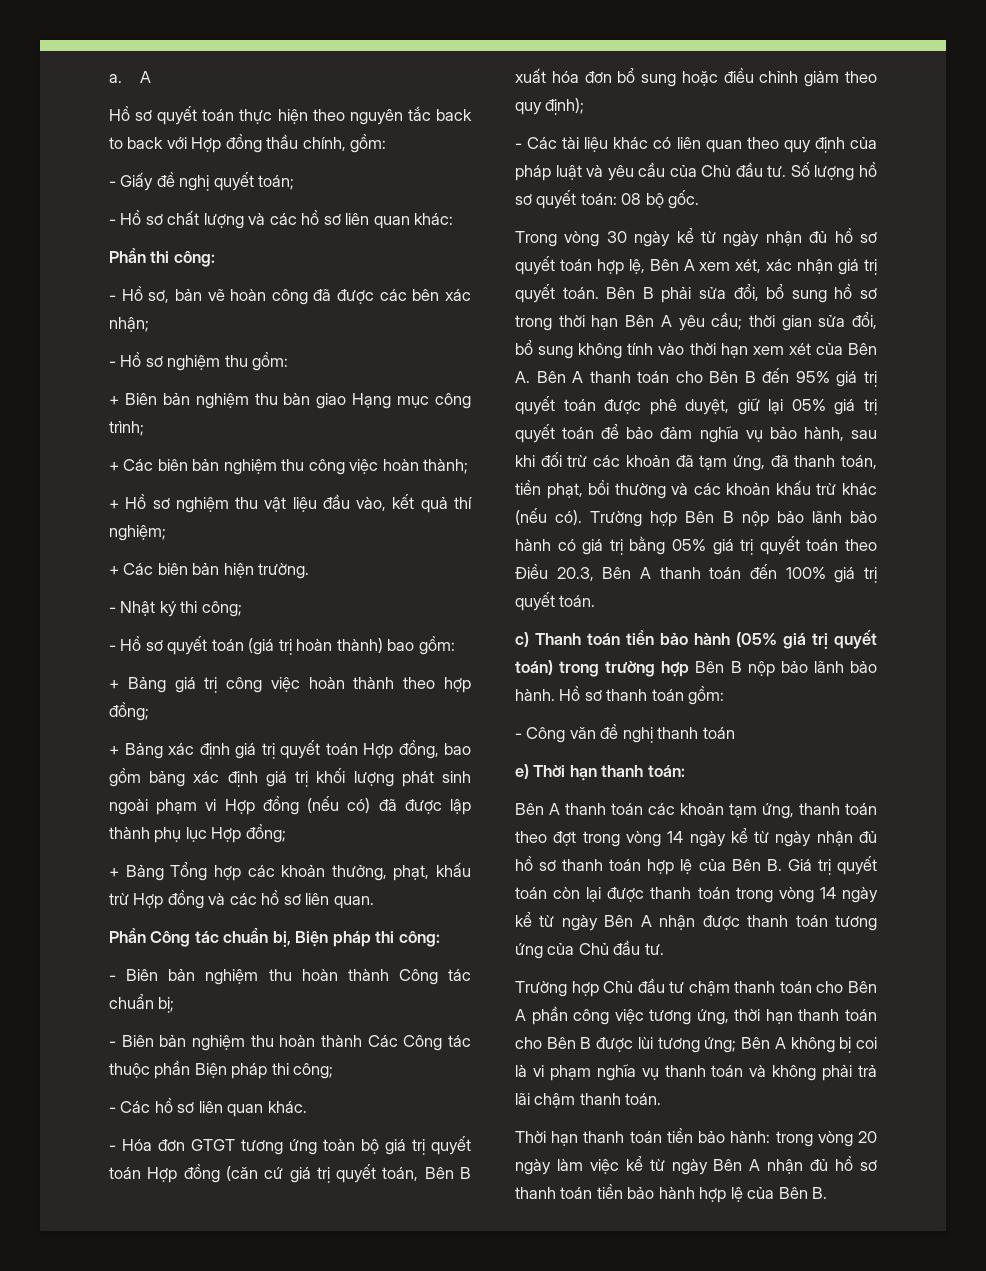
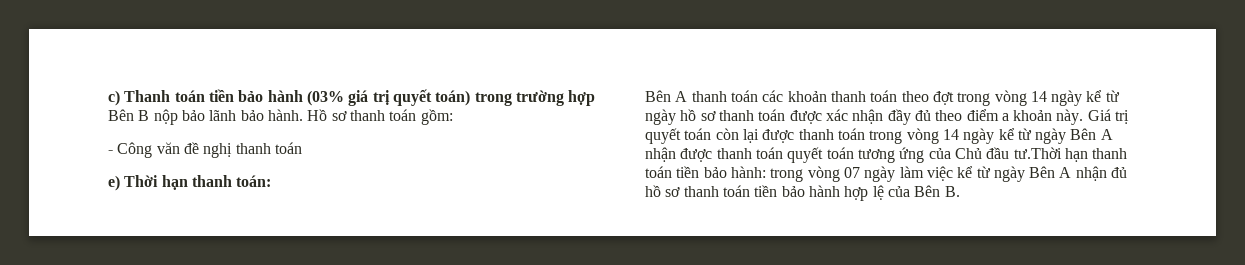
[109,71,151,83] [109,106,472,125] [109,134,387,153] [109,172,295,191] [109,210,454,229] [109,248,215,267] [109,286,471,305] [109,317,149,332] [109,352,289,371] [109,393,472,409] [109,421,144,436] [109,459,469,475] [109,494,472,513] [109,525,166,541] [109,563,310,579] [109,601,242,617] [109,636,455,655] [109,677,471,693] [109,702,149,721] [109,740,471,759] [109,768,472,787] [109,796,472,815] [109,824,286,843] [109,862,471,881] [109,890,374,909] [109,928,440,947] [109,969,471,985] [109,994,175,1013] [109,1035,471,1051] [109,1060,334,1079] [109,1098,307,1117] [109,1136,471,1155] [109,1164,472,1183] [515,68,877,87] [515,98,585,115] [515,137,877,153] [515,162,877,181] [515,190,700,209] [515,228,877,247] [515,256,877,275] [515,284,877,303] [515,312,877,331] [515,340,877,359] [515,368,877,387] [515,396,877,415] [515,424,877,443] [515,452,877,471] [515,480,877,499] [515,508,877,527] [515,536,877,555] [515,564,877,583] [515,592,596,611] a. A // Hồ sơ quyết toán thực hiện theo nguyên tắc back to back với Hợp đồng thầu chính, gồm: // - Giấy đề nghị quyết toán; // - Hồ sơ chất lượng và các hồ sơ liên quan khác: // Phần thi công: // - Hồ sơ, bản vẽ hoàn công đã được các bên xác nhận; // - Hồ sơ nghiệm thu gồm: // + Biên bản nghiệm thu bàn giao Hạng mục công trình; // + Các biên bản nghiệm thu công việc hoàn thành; // + Hồ sơ nghiệm thu vật liệu đầu vào, kết quả thí nghiệm; // + Các biên bản hiện trường. // - Nhật ký thi công; // - Hồ sơ quyết toán (giá trị hoàn thành) bao gồm: // + Bảng giá trị công việc hoàn thành theo hợp đồng; // + Bảng xác định giá trị quyết toán Hợp đồng, bao gồm bảng xác định giá trị khối lượng phát sinh ngoài phạm vi Hợp đồng (nếu có) đã được lập thành phụ lục Hợp đồng; // + Bảng Tổng hợp các khoản thưởng, phạt, khấu trừ Hợp đồng và các hồ sơ liên quan. // Phần Công tác chuẩn bị, Biện pháp thi công: // - Biên bản nghiệm thu hoàn thành Công tác chuẩn bị; // - Biên bản nghiệm thu hoàn thành Các Công tác thuộc phần Biện pháp thi công; // - Các hồ sơ liên quan khác. // - Hóa đơn GTGT tương ứng toàn bộ giá trị quyết toán Hợp đồng (căn cứ giá trị quyết toán, Bên B xuất hóa đơn bổ sung hoặc điều chỉnh giảm theo quy định); // - Các tài liệu khác có liên quan theo quy định của pháp luật và yêu cầu của Chủ đầu tư. Số lượng hồ sơ quyết toán: 08 bộ gốc. // Trong vòng 30 ngày kể từ ngày nhận đủ hồ sơ quyết toán hợp lệ, Bên A xem xét, xác nhận giá trị quyết toán. Bên B phải sửa đổi, bổ sung hồ sơ trong thời hạn Bên A yêu cầu; thời gian sửa đổi, bổ sung không tính vào thời hạn xem xét của Bên A. Bên A thanh toán cho Bên B đến 95% giá trị quyết toán được phê duyệt, giữ lại 05% giá trị quyết toán để bảo đảm nghĩa vụ bảo hành, sau khi đối trừ các khoản đã tạm ứng, đã thanh toán, tiền phạt, bồi thường và các khoản khấu trừ khác (nếu có). Trường hợp Bên B nộp bảo lãnh bảo hành có giá trị bằng 05% giá trị quyết toán theo Điều 20.3, Bên A thanh toán đến 100% giá trị quyết toán. // -> (108, 98) none
[736,632,777,647] (05% -> [306,90,344,106] (03%
[729,803,794,819] tạm ứng, -> (827, 96) none
[816,831,877,846] [515,856,782,875] nhận đủ hồ sơ thanh toán hợp lệ của Bên B. -> [680,109,1084,125] hồ sơ thanh toán được xác nhận đầy đủ theo điểm a khoản này.
(828, 921) none -> [787,147,854,163] quyết toán
[644,943,664,955] [515,978,877,997] [515,1006,877,1025] [515,1037,877,1053] [515,1064,877,1081] [515,1093,662,1108] [515,1131,546,1143] tư. // Trường hợp Chủ đầu tư chậm thanh toán cho Bên A phần công việc tương ứng, thời hạn thanh toán cho Bên B được lùi tương ứng; Bên A không bị coi là vi phạm nghĩa vụ thanh toán và không phải trả lãi chậm thanh toán. // Thời -> [1013,147,1062,159] tư.Thời
[858,1131,877,1143] 20 -> [843,167,860,178] 07

